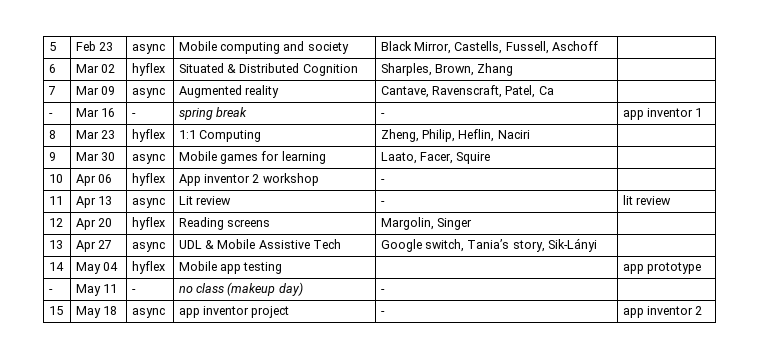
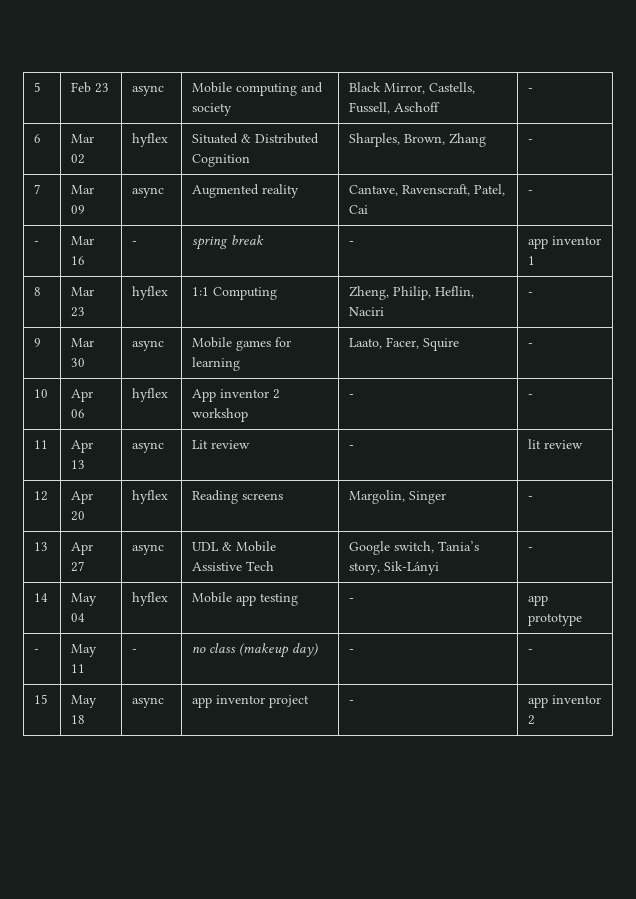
(599, 46) none -> [528,88,534,92] -
(514, 69) none -> [528,139,534,143] -
[538,86,554,95] Ca | -> [349,205,369,214] [528,190,534,194] Cai | -
(530, 134) none -> [528,292,534,296] -
(491, 158) none -> [528,343,534,347] -
(385, 181) none -> [528,394,534,398] -
(472, 224) none -> [528,496,534,500] -
(598, 245) none -> [528,547,534,551] -
(283, 268) none -> [349,598,355,602] -
(385, 291) none -> [528,649,534,653] -

